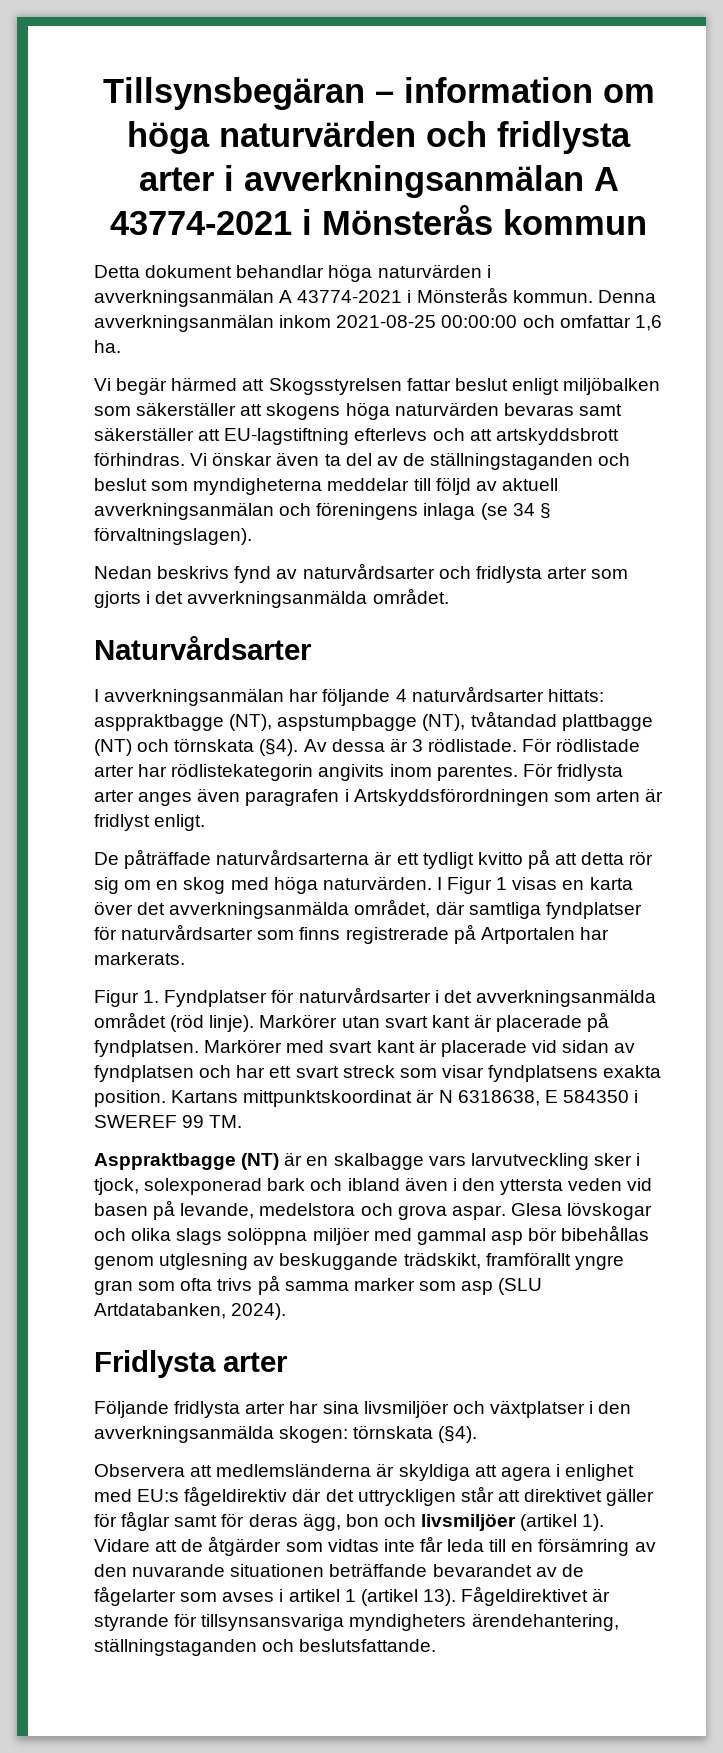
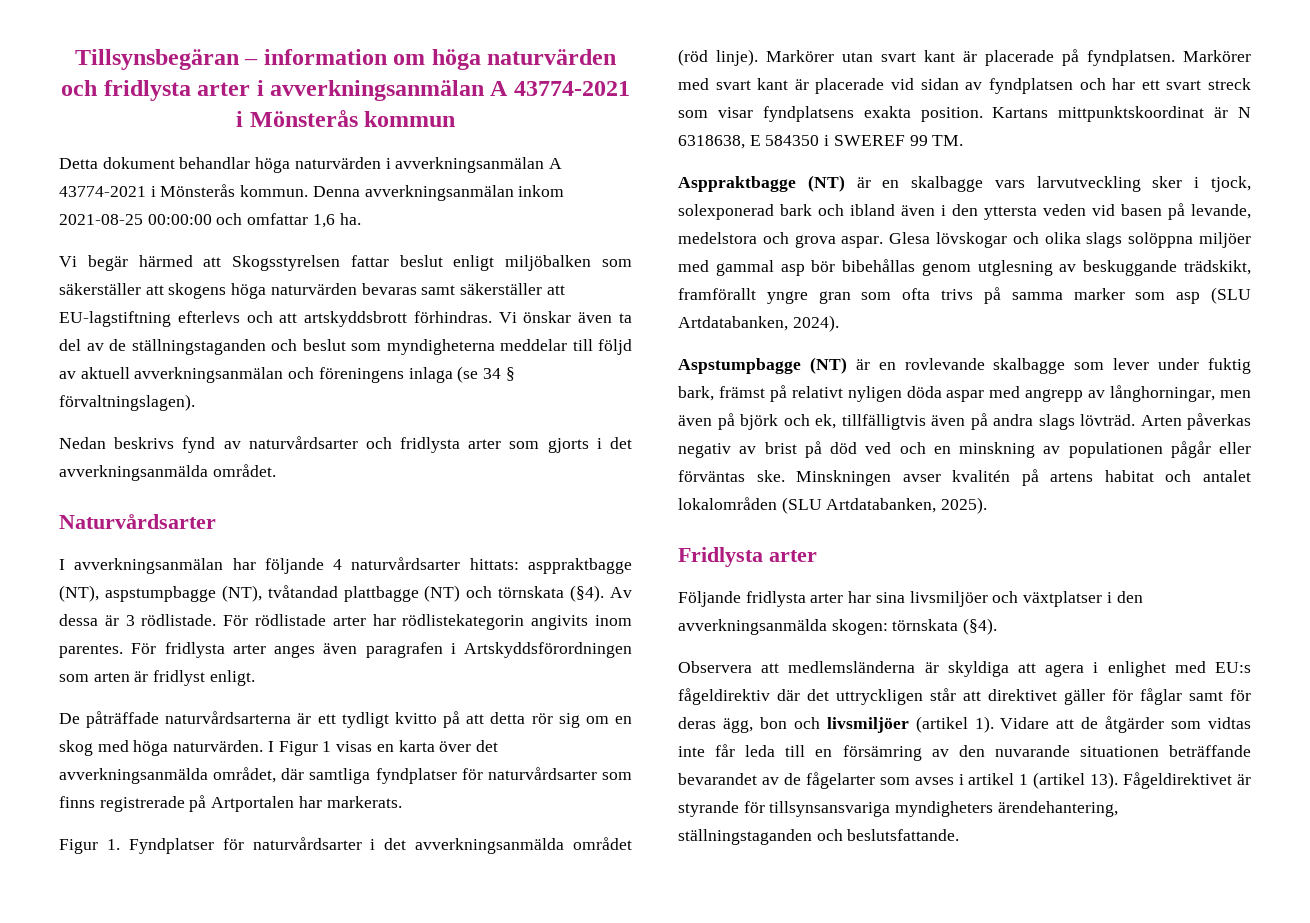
(287, 1311) none -> [678,357,1251,374] [678,385,1251,402] [678,413,1251,430] [678,441,1251,458] [678,469,1251,486] [678,497,988,514] // Aspstumpbagge (NT) är en rovlevande skalbagge som lever under fuktig bark, främst på relativt nyligen döda aspar med angrepp av långhorningar, men även på björk och ek, tillfälligtvis även på andra slags lövträd. Arten påverkas negativ av brist på död ved och en minskning av populationen pågår eller förväntas ske. Minskningen avser kvalitén på artens habitat och antalet lokalområden (SLU Artdatabanken, 2025).

